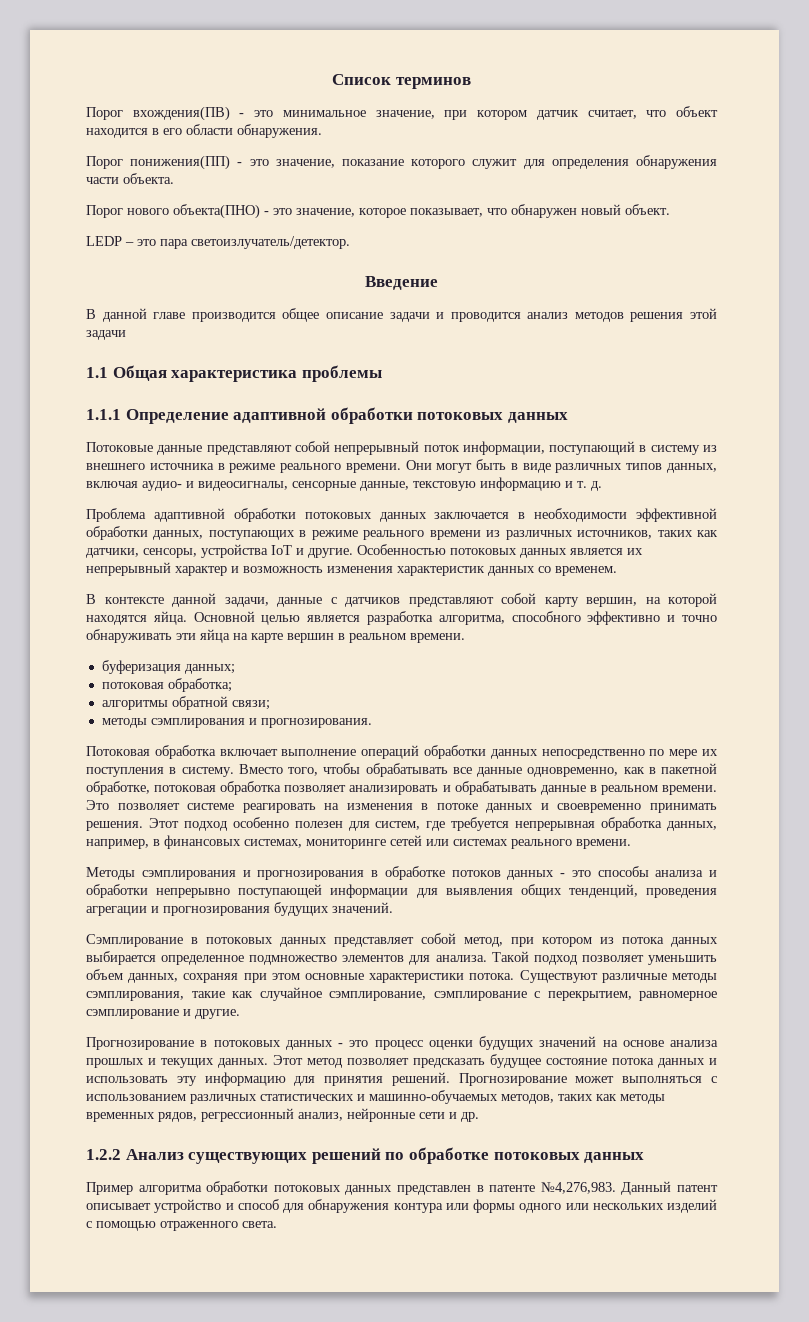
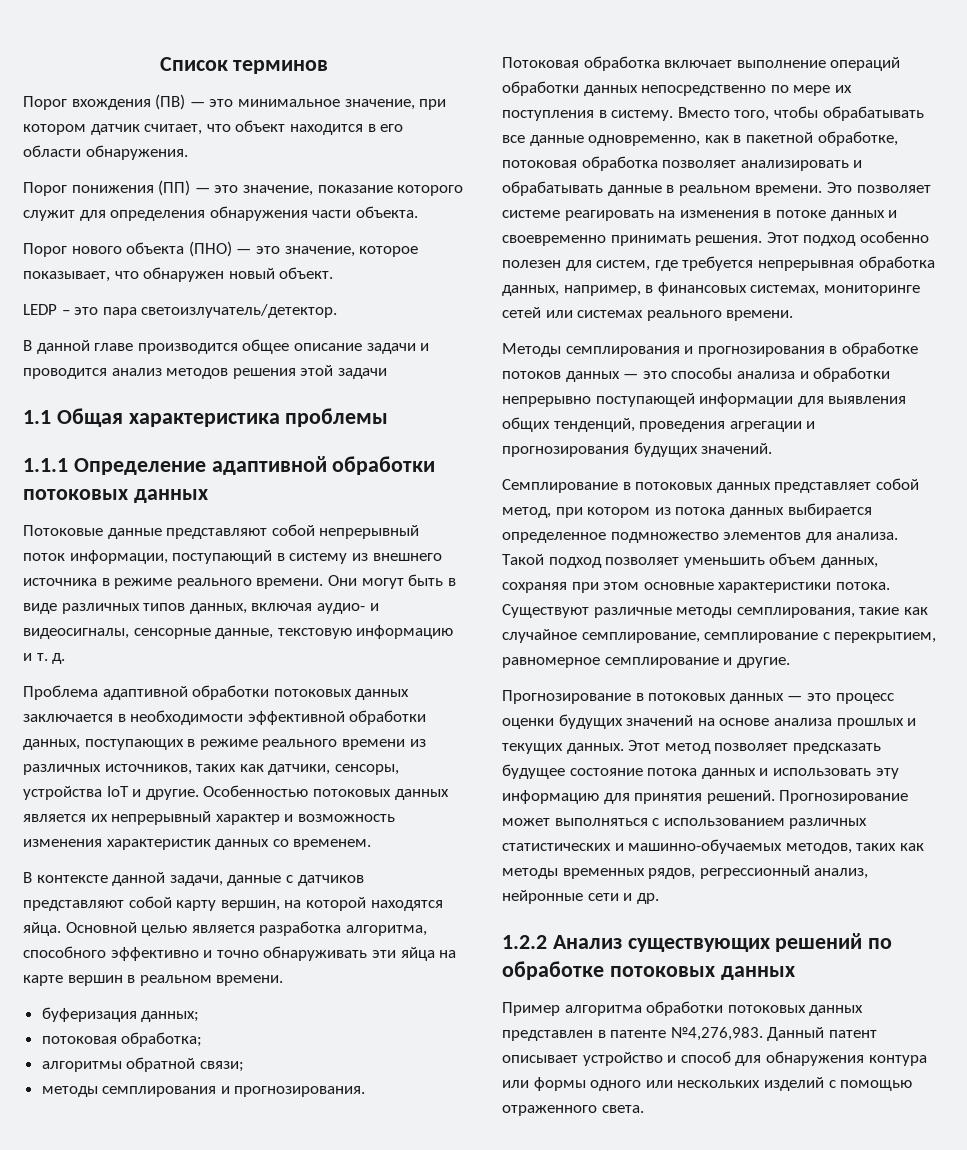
[132,106,245,121] вхождения(ПВ) - -> [71,94,205,110] вхождения (ПВ) —
[130,155,243,170] понижения(ПП) - -> [71,180,210,196] понижения (ПП) —
[173,204,269,219] объекта(ПНО) - -> [126,241,252,257] объекта (ПНО) —
[365,276,438,290] // Введение -> (338, 311) none
[150,718,245,728] сэмплирования -> [102,1086,217,1097] семплирования
[141,870,236,880] сэмплирования -> [565,346,680,357] семплирования
[560,873,565,877] - -> [623,374,639,379] —
[86,934,183,947] Сэмплирование -> [502,479,618,493] Семплирование
[86,991,184,1001] сэмплирования, -> [736,607,855,618] семплирования,
[329,991,527,1001] сэмплирование, сэмплирование -> [581,632,819,643] семплирование, семплирование
[86,1009,179,1019] сэмплирование -> [604,657,719,668] семплирование
[338,1043,343,1047] - -> [787,696,803,701] —

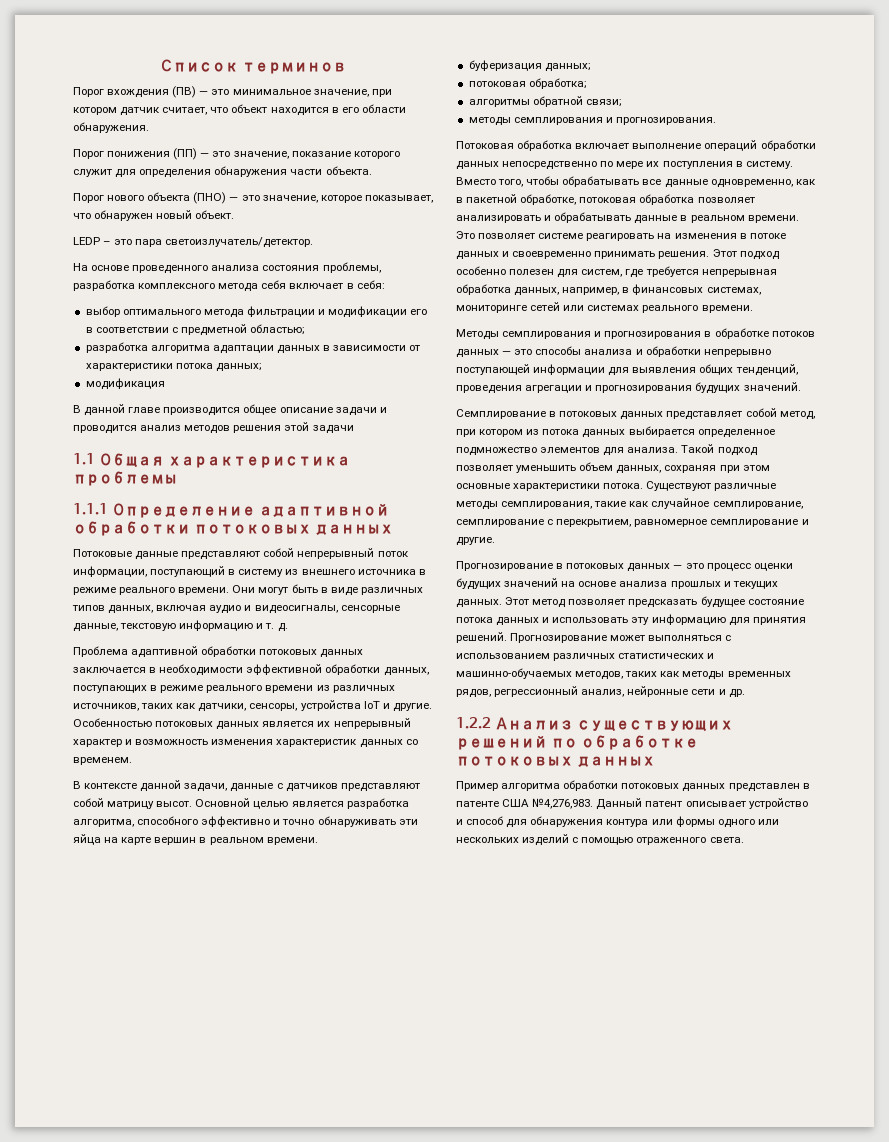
(338, 311) none -> [73,262,381,274] [73,280,385,292] [85,306,428,318] [85,324,306,336] [85,342,421,354] [85,363,262,372] [85,378,165,390] // На основе проведенного анализа состояния проблемы, разработка комплексного метода себя включает в себя: // выбор оптимального метода фильтрации и модификации его в соответствии с предметной областью; // разработка алгоритма адаптации данных в зависимости от характеристики потока данных; // модификация
[316,603,365,614] аудио- -> [209,605,242,614] аудио
[176,897,443,911] [23,922,61,936] карту вершин, на которой находятся яйца. -> [107,801,193,809] матрицу высот.
(667, 1034) none -> [502,799,530,807] США

